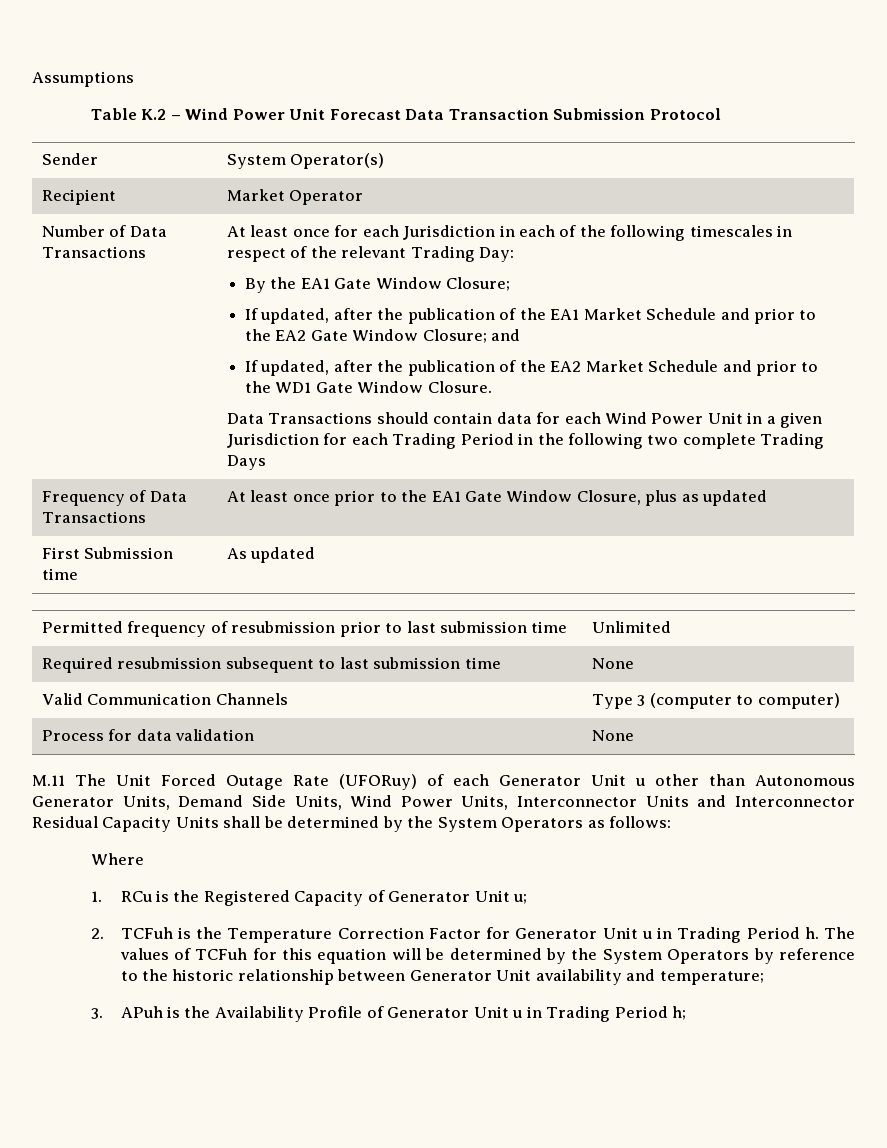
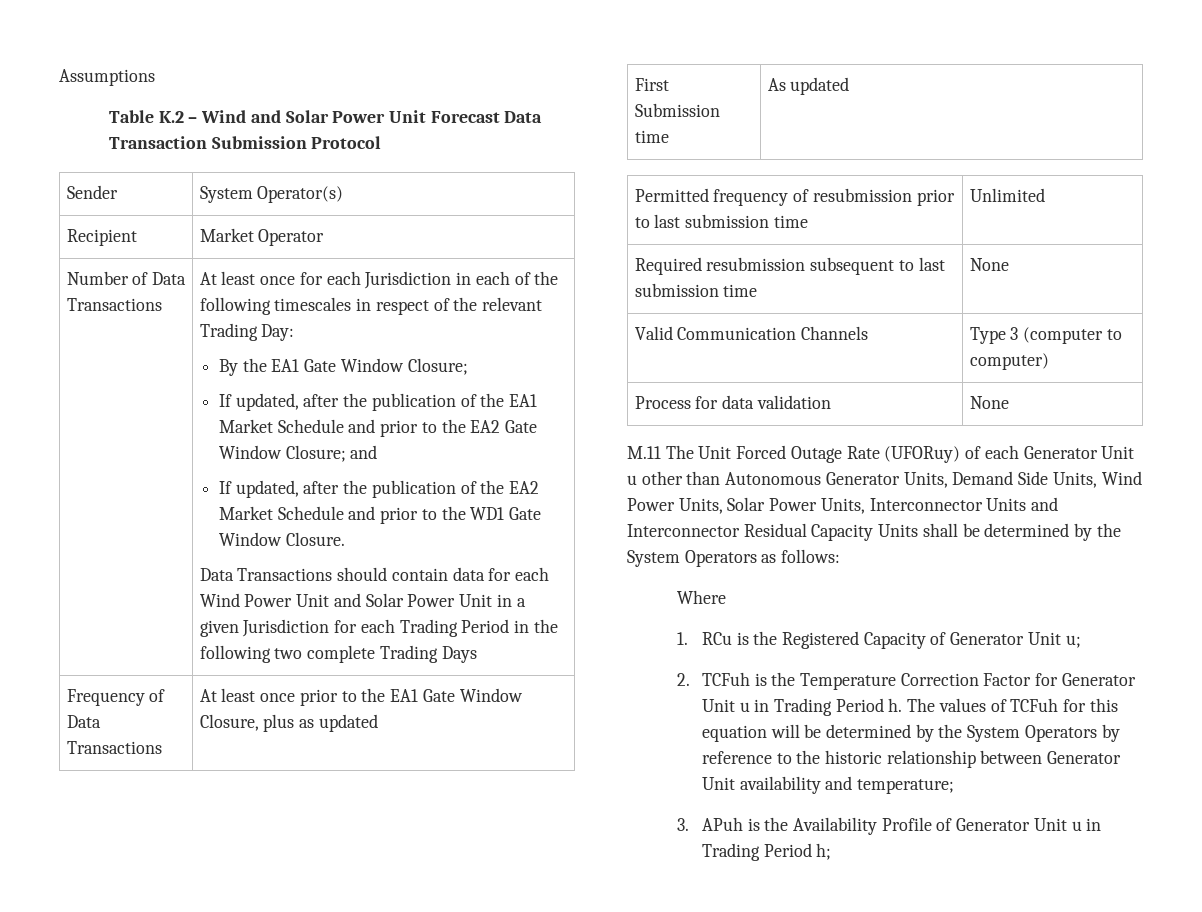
(229, 114) none -> [250,110,329,123] and Solar
(743, 418) none -> [333,593,493,607] and Solar Power Unit
(509, 802) none -> [727,497,865,514] Solar Power Units,

